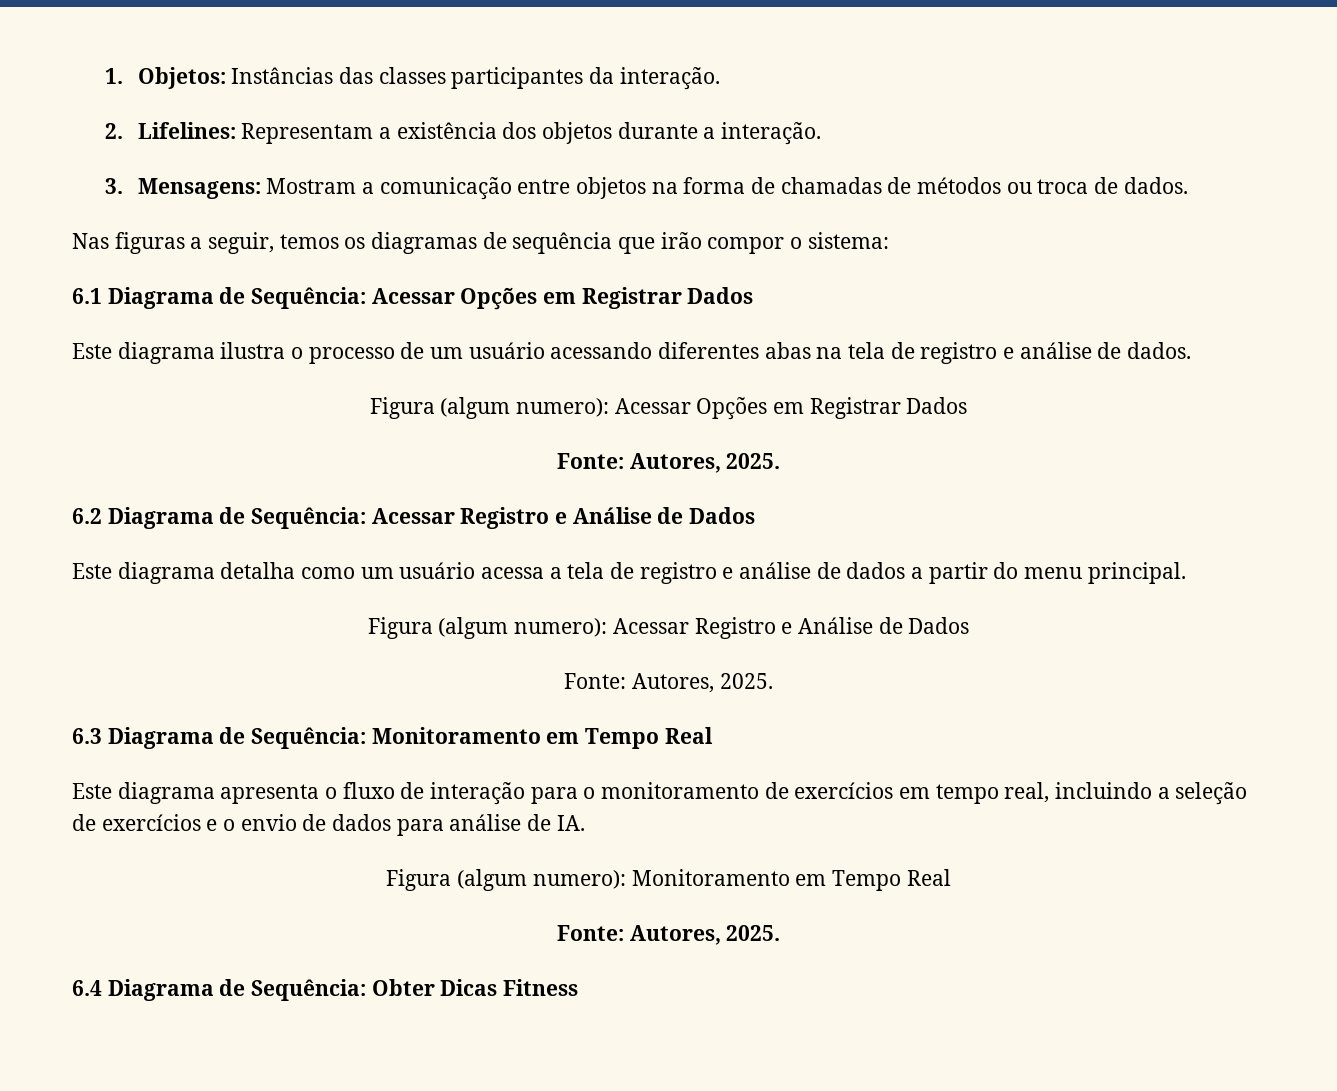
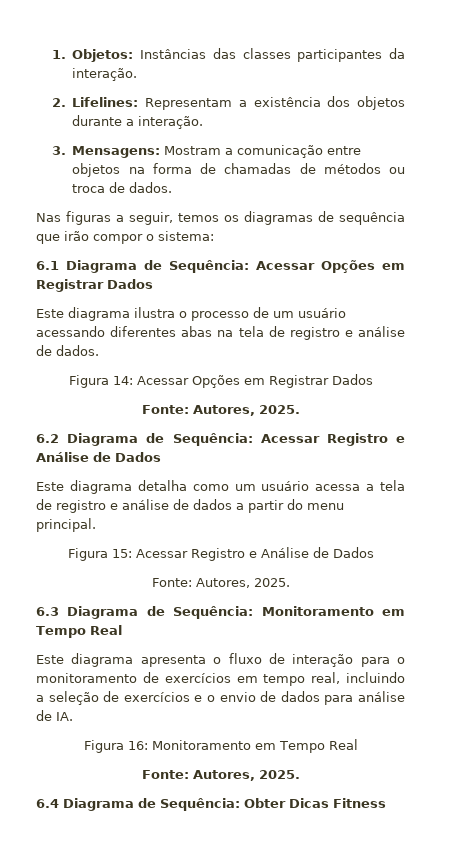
[440,397,609,419] (algum numero): -> [112,376,133,385] 14:
[438,617,608,639] (algum numero): -> [111,549,132,558] 15:
[457,869,626,891] (algum numero): -> [127,741,148,750] 16:

